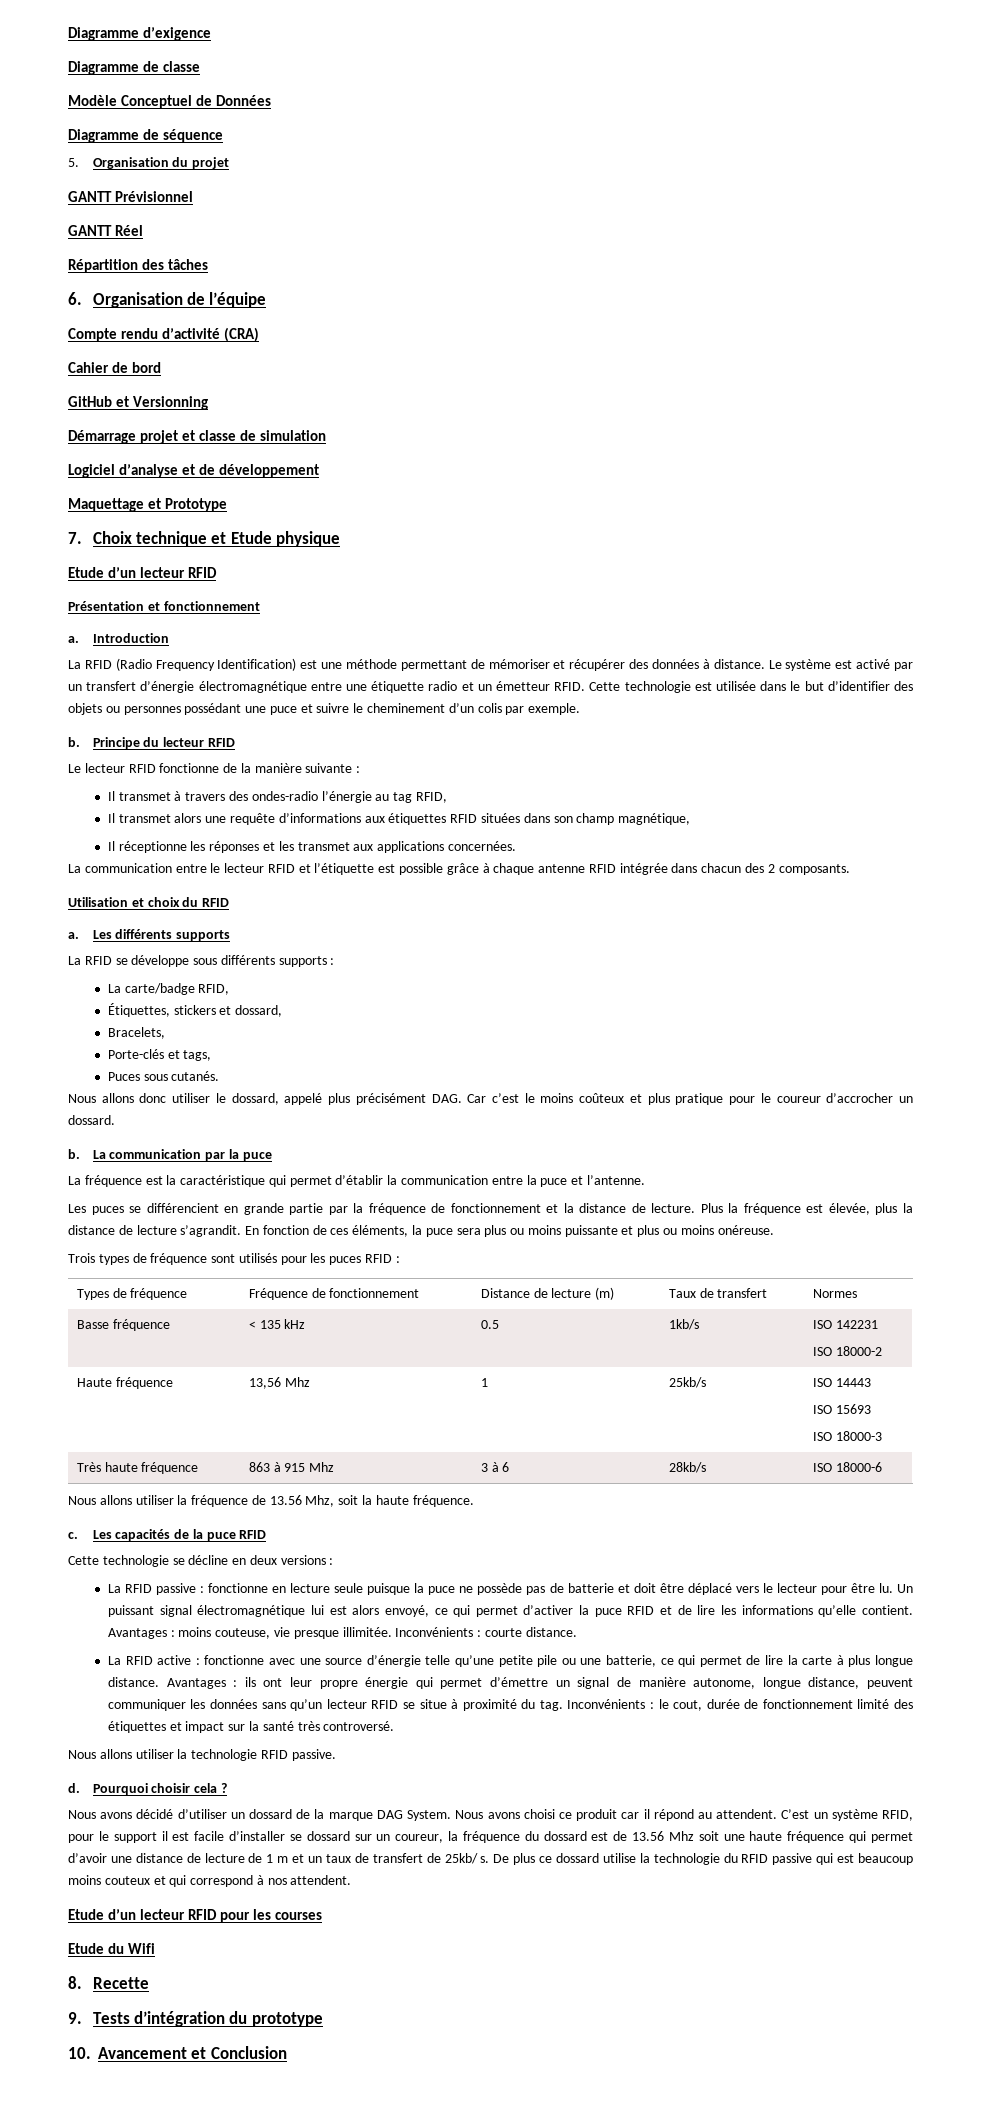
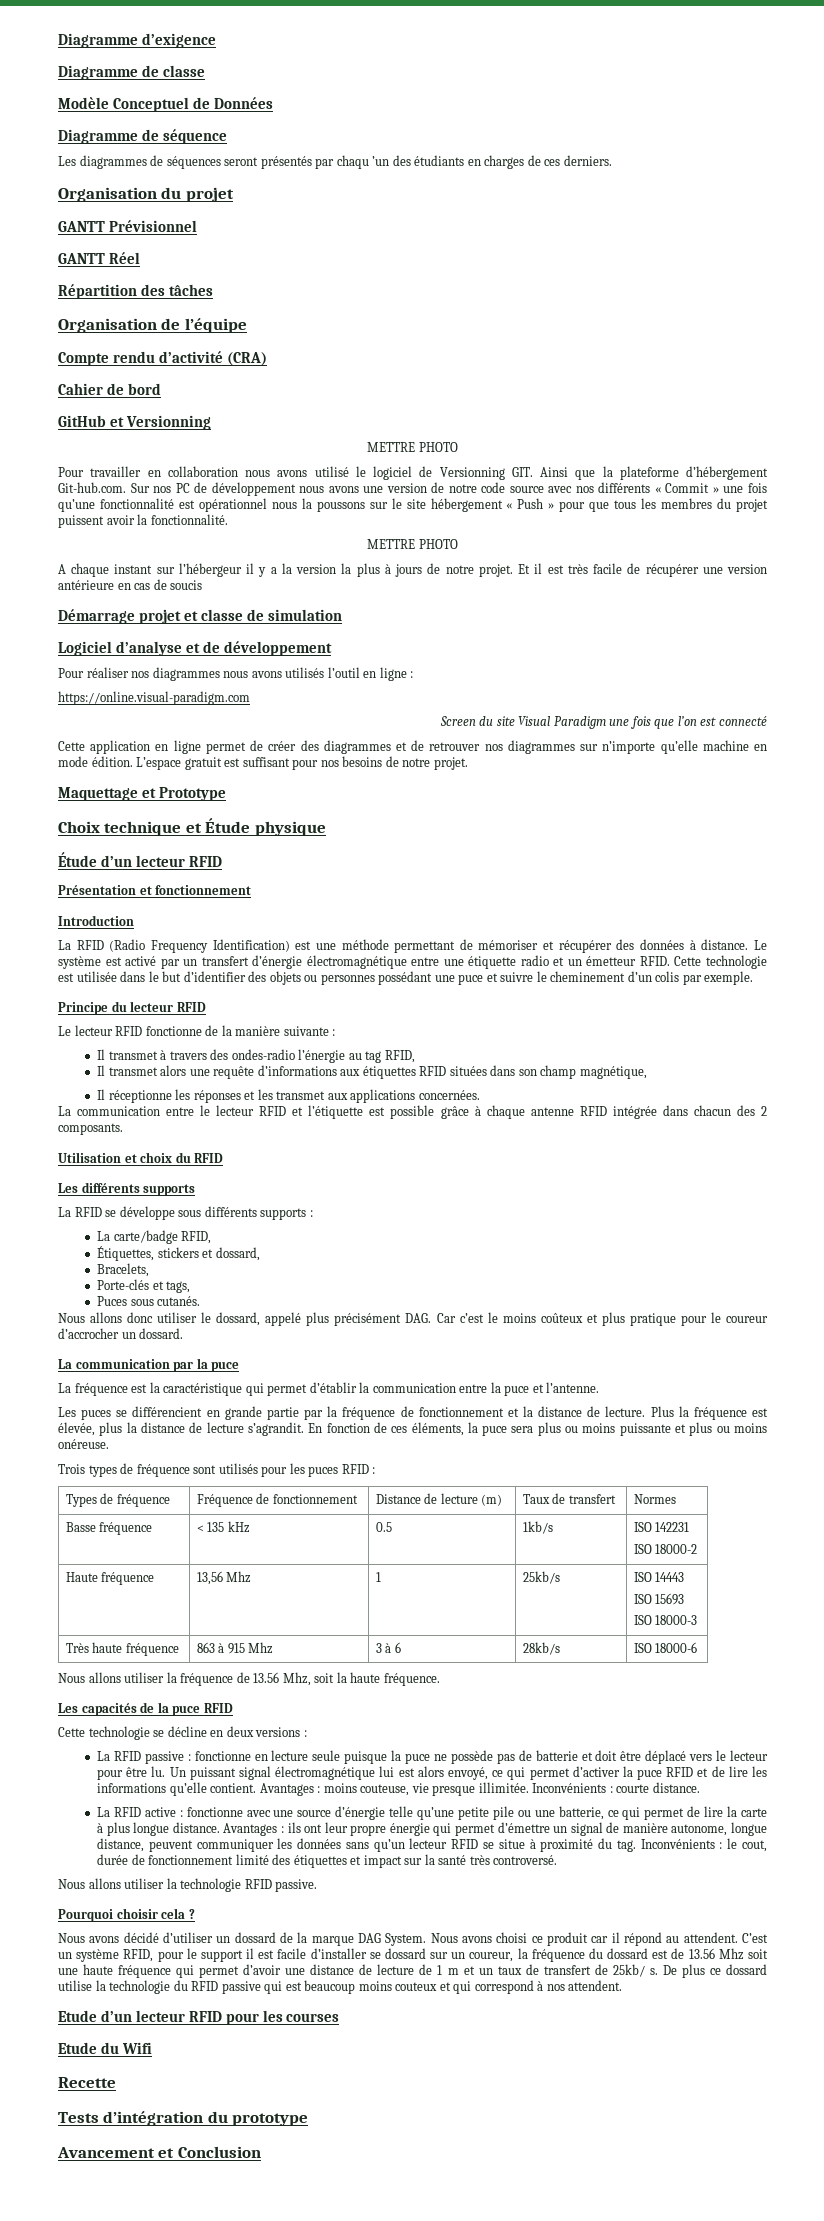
[68,158,79,167] 5. -> [58,155,612,169] Les diagrammes de séquences seront présentés par chaqu ’un des étudiants en charges de ces derniers. //
[68,292,82,305] 6. -> (213, 290) none
(209, 403) none -> [367,442,458,452] [58,466,768,480] [58,482,767,496] [58,498,769,512] [58,514,228,528] [367,539,458,549] [58,563,768,577] [58,579,203,590] // METTRE PHOTO // Pour travailler en collaboration nous avons utilisé le logiciel de Versionning GIT. Ainsi que la plateforme d’hébergement Git-hub.com. Sur nos PC de développement nous avons une version de notre code source avec nos différents « Commit » une fois qu’une fonctionnalité est opérationnel nous la poussons sur le site hébergement « Push » pour que tous les membres du projet puissent avoir la fonctionnalité. // METTRE PHOTO // A chaque instant sur l’hébergeur il y a la version la plus à jours de notre projet. Et il est très facile de récupérer une version antérieure en cas de soucis
(320, 471) none -> [58,667,414,681] [58,691,250,705] [439,716,767,729] [58,740,767,754] [58,756,468,770] // Pour réaliser nos diagrammes nous avons utilisés l’outil en ligne : // https://online.visual-paradigm.com // Screen du site Visual Paradigm une fois que l’on est connecté // Cette application en ligne permet de créer des diagrammes et de retrouver nos diagrammes sur n’importe qu’elle machine en mode édition. L’espace gratuit est suffisant pour nos besoins de notre projet.
[68,532,82,544] 7. -> (226, 794) none
[230,531,272,544] Etude -> [205,818,251,833] Étude
[68,567,104,578] Etude -> [58,852,97,867] Étude
[68,636,79,643] a. -> (252, 890) none
[68,737,80,747] b. -> (754, 978) none
[68,932,79,939] a. -> (224, 1158) none
[68,1149,80,1159] b. -> (184, 1333) none
[68,1532,78,1539] c. -> (440, 1679) none
[68,1783,80,1793] d. -> (318, 1885) none
[68,1976,82,1989] 8. -> (152, 2048) none
[68,2012,82,2024] 9. -> (116, 2082) none
[68,2047,91,2059] 10. -> (309, 2119) none

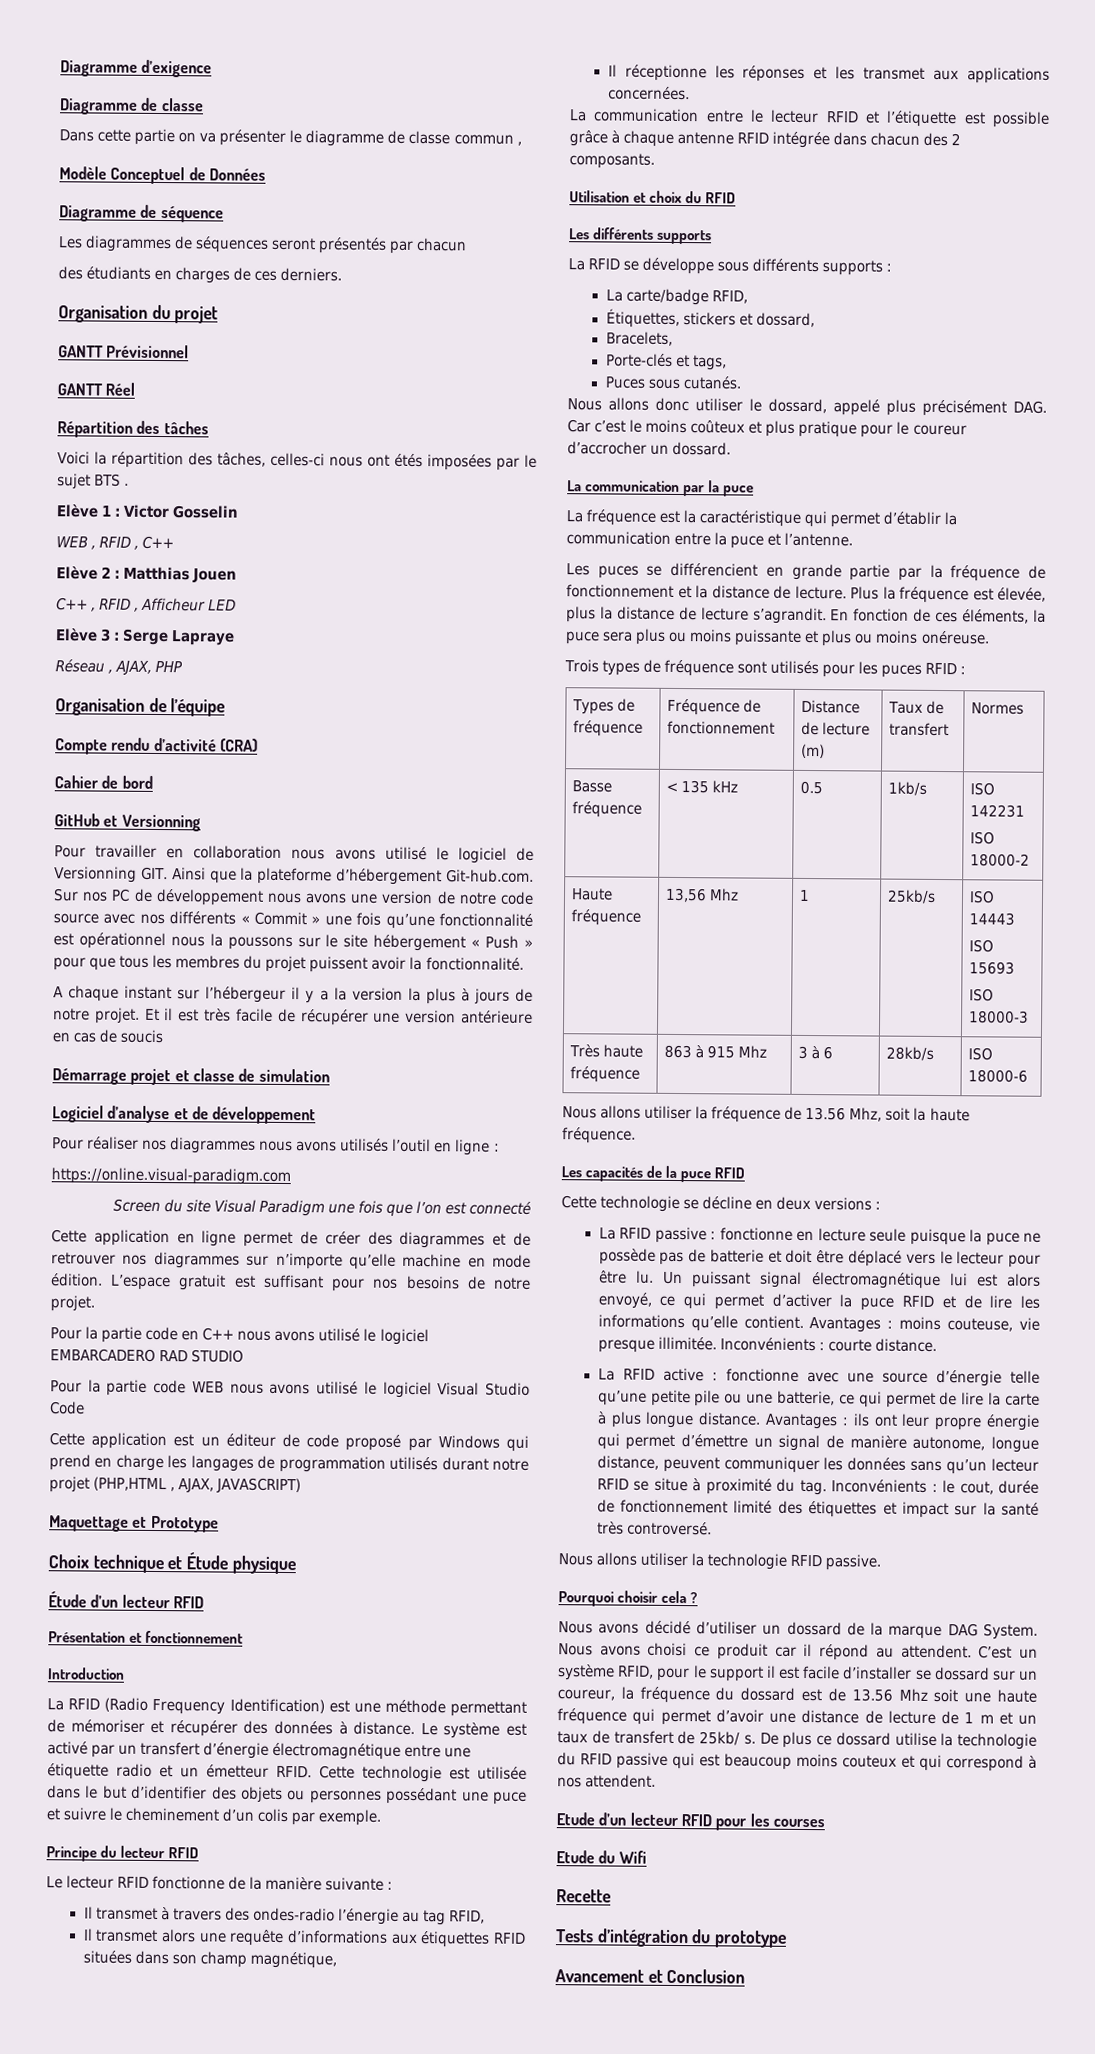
(205, 71) none -> [59,128,522,147] // Dans cette partie on va présenter le diagramme de classe commun ,
[336,155,390,169] chaqu ’un -> [416,237,468,252] chacun //
(213, 290) none -> [57,451,537,471] [57,473,130,490] [56,504,239,519] [56,535,175,550] [56,566,238,583] [56,597,237,612] [55,628,236,646] [55,659,184,675] // Voici la répartition des tâches, celles-ci nous ont étés imposées par le sujet BTS . // Elève 1 : Victor Gosselin // WEB , RFID , C++ // Elève 2 : Matthias Jouen // C++ , RFID , Afficheur LED // Elève 3 : Serge Lapraye // Réseau , AJAX, PHP
[367,442,458,452] // METTRE PHOTO -> (201, 823) none
[367,539,458,549] // METTRE PHOTO -> (524, 964) none
(468, 763) none -> [50,1326,429,1346] [50,1348,245,1363] [50,1379,531,1399] [50,1401,85,1415] [49,1432,529,1452] [49,1454,529,1473] [49,1476,302,1494] // Pour la partie code en C++ nous avons utilisé le logiciel EMBARCADERO RAD STUDIO // Pour la partie code WEB nous avons utilisé le logiciel Visual Studio Code // Cette application est un éditeur de code proposé par Windows qui prend en charge les langages de programmation utilisés durant notre projet (PHP,HTML , AJAX, JAVASCRIPT)

